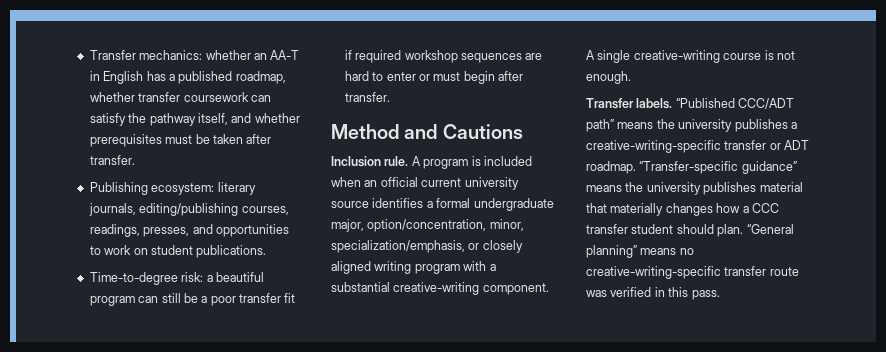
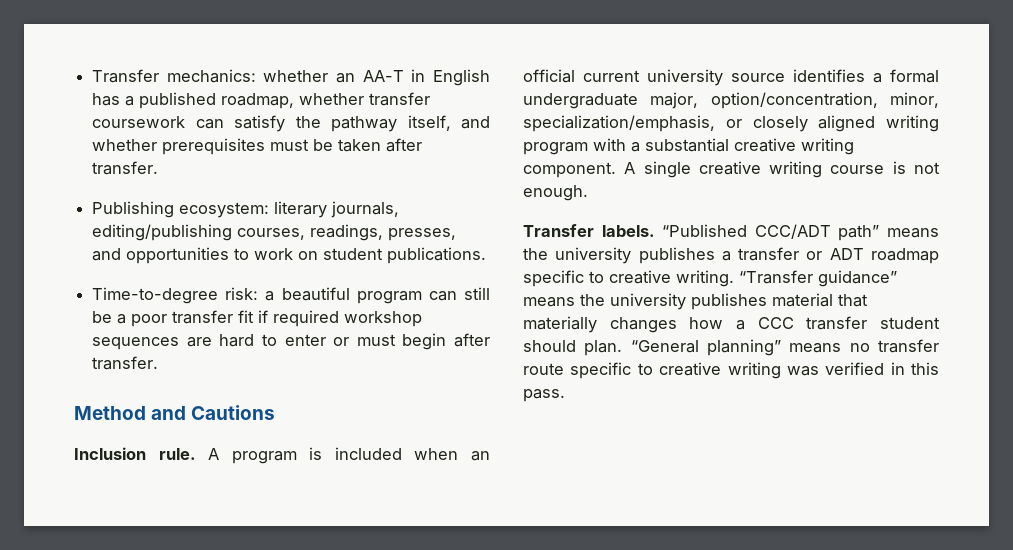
[393,282,480,295] creative-writing -> [734,138,854,155] creative writing
[633,50,720,63] creative-writing -> [698,161,823,178] creative writing
[586,140,721,153] creative-writing-specific -> (731, 256) none
[586,161,739,174] roadmap. “Transfer-specific -> [871,248,939,264] [523,270,813,287] roadmap specific to creative writing. “Transfer
[586,266,721,279] creative-writing-specific -> (870, 347) none
(799, 271) none -> [570,362,781,379] specific to creative writing

